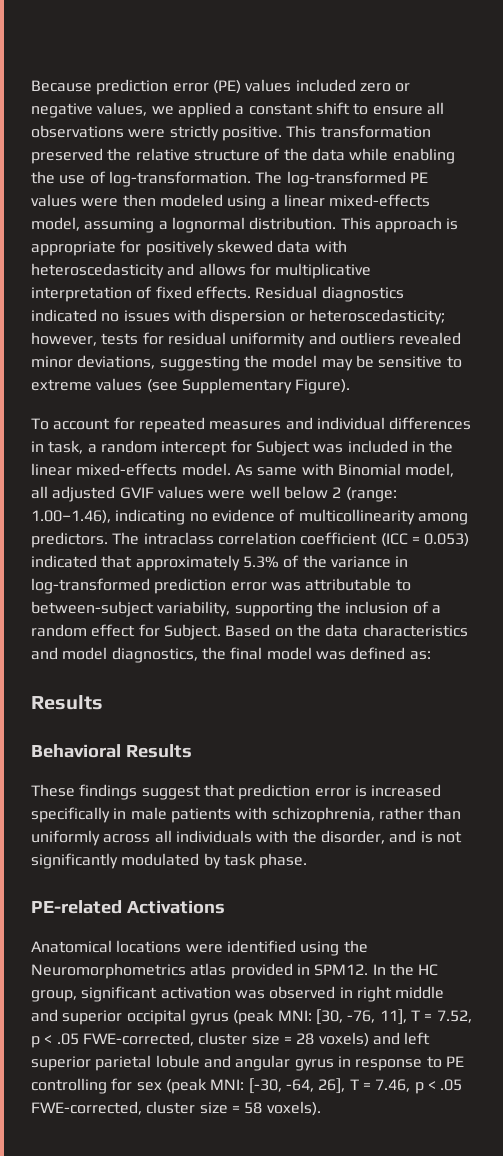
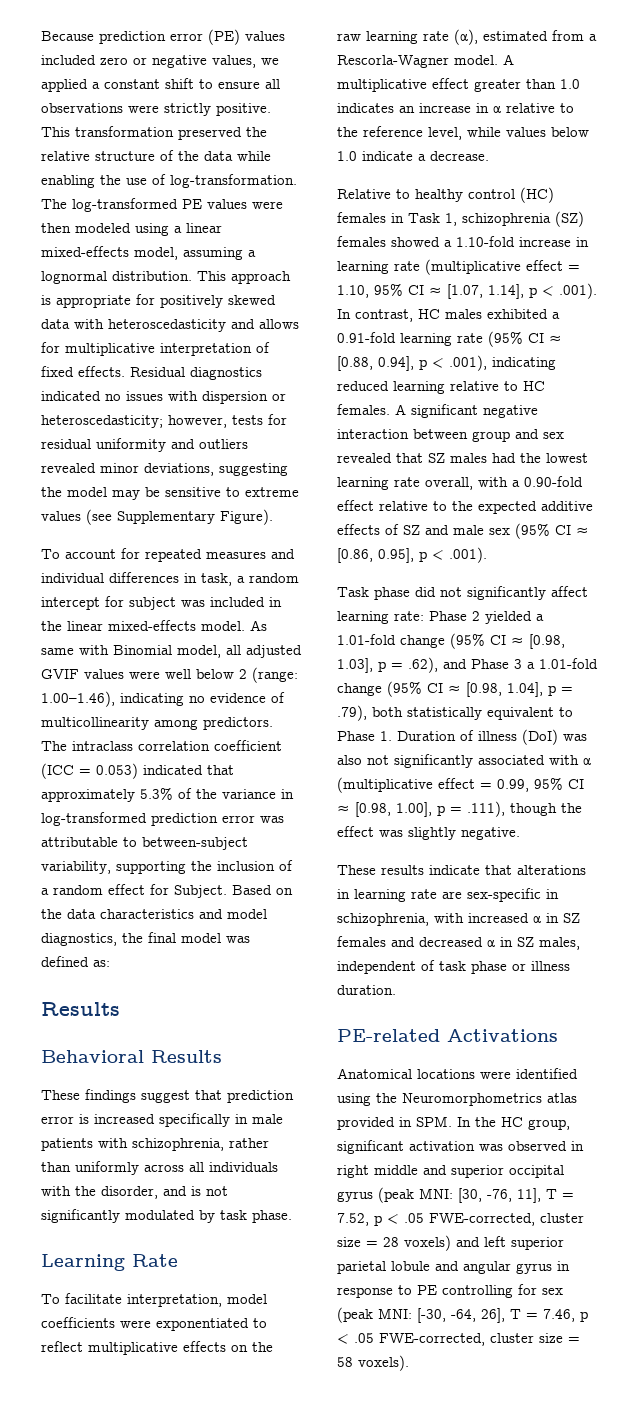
[255,440,310,456] Subject -> [129,597,176,610] subject
(308, 861) none -> [41,1254,178,1271] [41,1293,267,1307] [41,1317,267,1331] [41,1341,273,1355] [337,29,597,45] [337,54,514,68] [337,78,580,92] [337,103,574,113] [337,126,589,140] [337,151,489,161] [337,187,554,203] [337,211,584,227] [337,236,589,247] [337,259,580,275] [337,283,597,299] [337,309,560,322] [337,331,562,347] [337,355,556,371] [337,381,545,394] [337,404,538,418] [337,429,564,442] [337,453,588,463] [337,476,583,490] [337,500,593,514] [337,523,589,539] [337,547,487,563] [337,586,588,600] [337,611,544,624] [337,633,565,649] [337,657,598,673] [337,681,573,697] [337,705,573,721] [337,729,587,745] [337,754,591,768] [337,777,584,793] [337,801,582,817] [337,826,520,840] [337,865,586,875] [337,888,559,902] [337,913,580,926] [337,936,580,950] [337,960,570,974] [337,985,396,995] // Learning Rate // To facilitate interpretation, model coefficients were exponentiated to reflect multiplicative effects on the raw learning rate (α), estimated from a Rescorla-Wagner model. A multiplicative effect greater than 1.0 indicates an increase in α relative to the reference level, while values below 1.0 indicate a decrease. // Relative to healthy control (HC) females in Task 1, schizophrenia (SZ) females showed a 1.10-fold increase in learning rate (multiplicative effect = 1.10, 95% CI ≈ [1.07, 1.14], p < .001). In contrast, HC males exhibited a 0.91-fold learning rate (95% CI ≈ [0.88, 0.94], p < .001), indicating reduced learning relative to HC females. A significant negative interaction between group and sex revealed that SZ males had the lowest learning rate overall, with a 0.90-fold effect relative to the expected additive effects of SZ and male sex (95% CI ≈ [0.86, 0.95], p < .001). // Task phase did not significantly affect learning rate: Phase 2 yielded a 1.01-fold change (95% CI ≈ [0.98, 1.03], p = .62), and Phase 3 a 1.01-fold change (95% CI ≈ [0.98, 1.04], p = .79), both statistically equivalent to Phase 1. Duration of illness (DoI) was also not significantly associated with α (multiplicative effect = 0.99, 95% CI ≈ [0.98, 1.00], p = .111), though the effect was slightly negative. // These results indicate that alterations in learning rate are sex-specific in schizophrenia, with increased α in SZ females and decreased α in SZ males, independent of task phase or illness duration.
[314,964,369,976] SPM12. -> [416,1116,452,1127] SPM.

